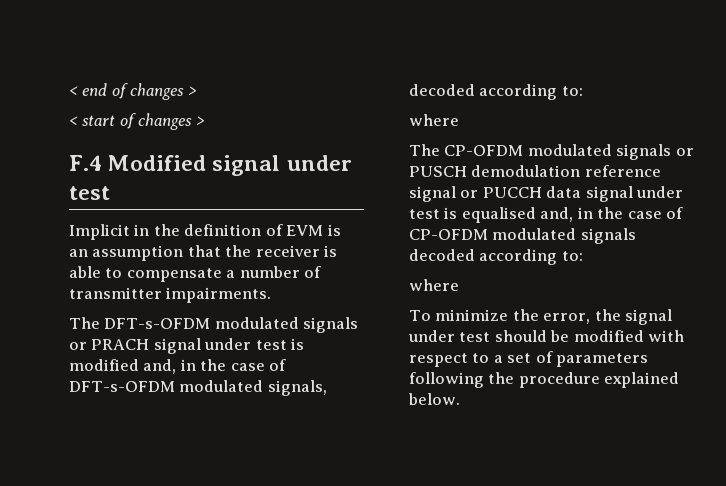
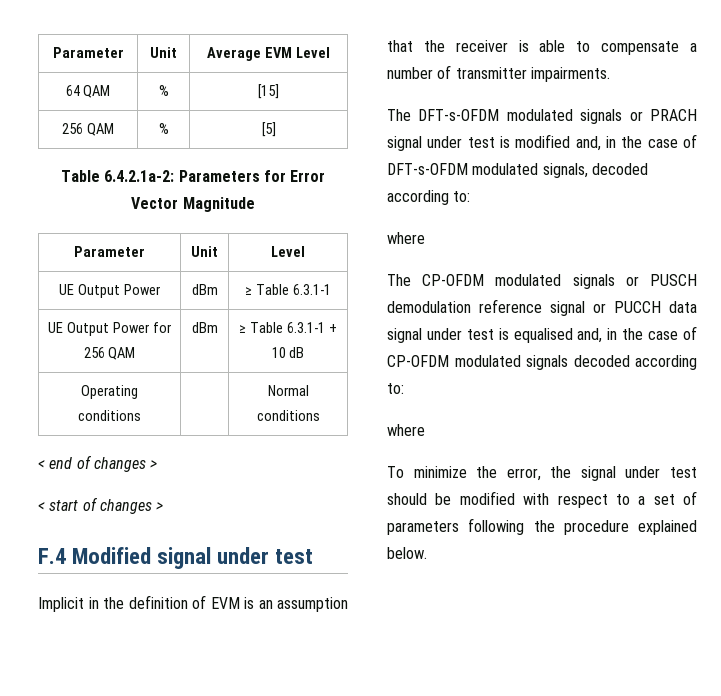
(69, 91) none -> [52,47,124,58] [150,47,177,58] [207,47,330,61] [65,85,111,98] [158,85,169,96] [258,84,279,99] [62,123,114,136] [158,123,169,134] [261,122,276,137] [60,170,326,182] [131,197,255,212] [74,246,145,257] [191,246,218,257] [271,246,305,257] [59,284,160,298] [191,284,218,295] [245,284,331,295] [48,322,171,336] [83,347,136,360] [191,322,218,333] [239,322,337,333] [271,347,305,358] [81,385,138,399] [78,410,141,421] [267,385,309,396] [256,410,320,421] Parameter | Unit | Average EVM Level // 64 QAM | % | [15] // 256 QAM | % | [5] // Table 6.4.2.1a-2: Parameters for Error Vector Magnitude // Parameter | Unit | Level // UE Output Power | dBm | ≥ Table 6.3.1-1 // UE Output Power for 256 QAM | dBm | ≥ Table 6.3.1-1 + 10 dB // Operating conditions | | Normal conditions //

